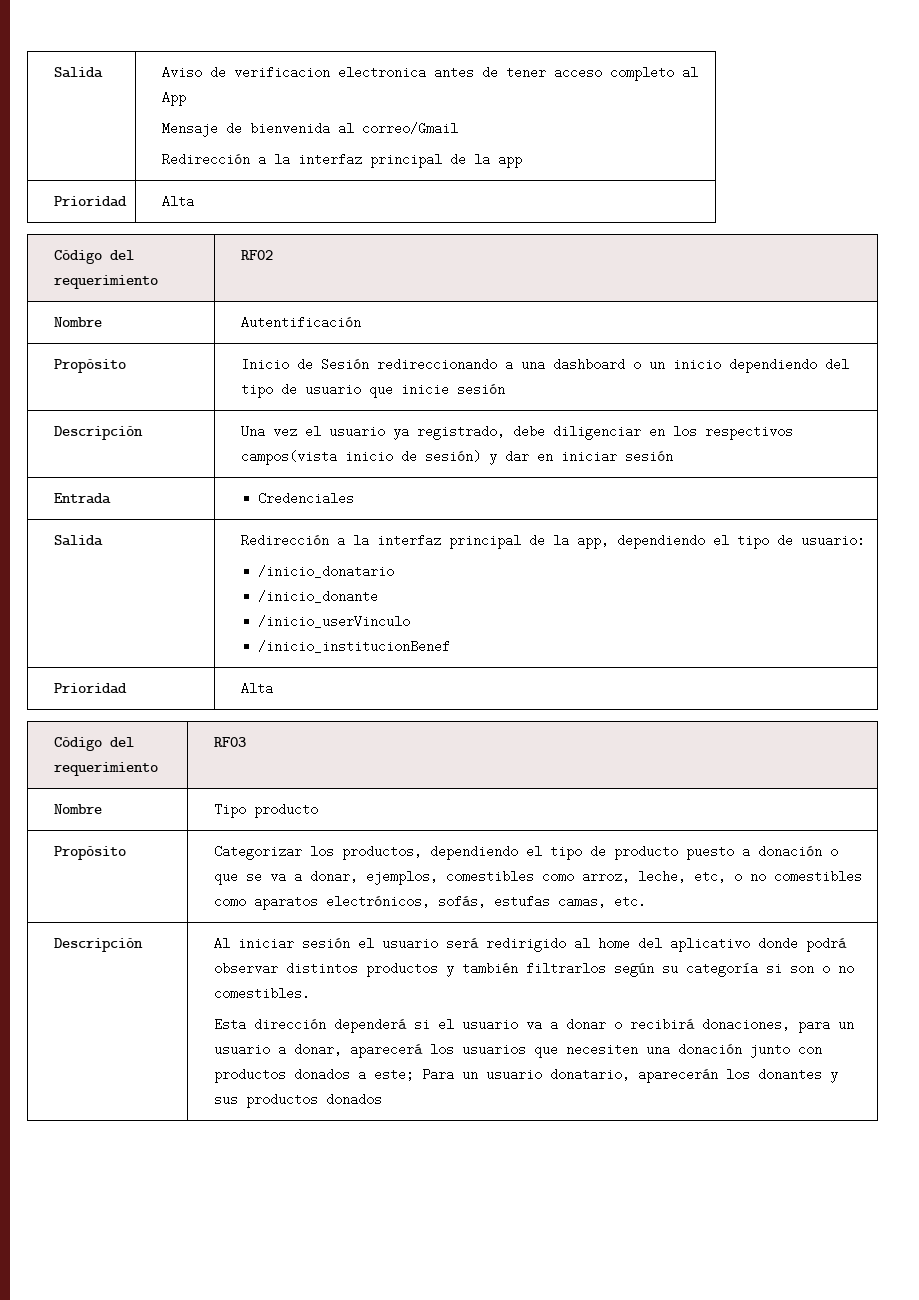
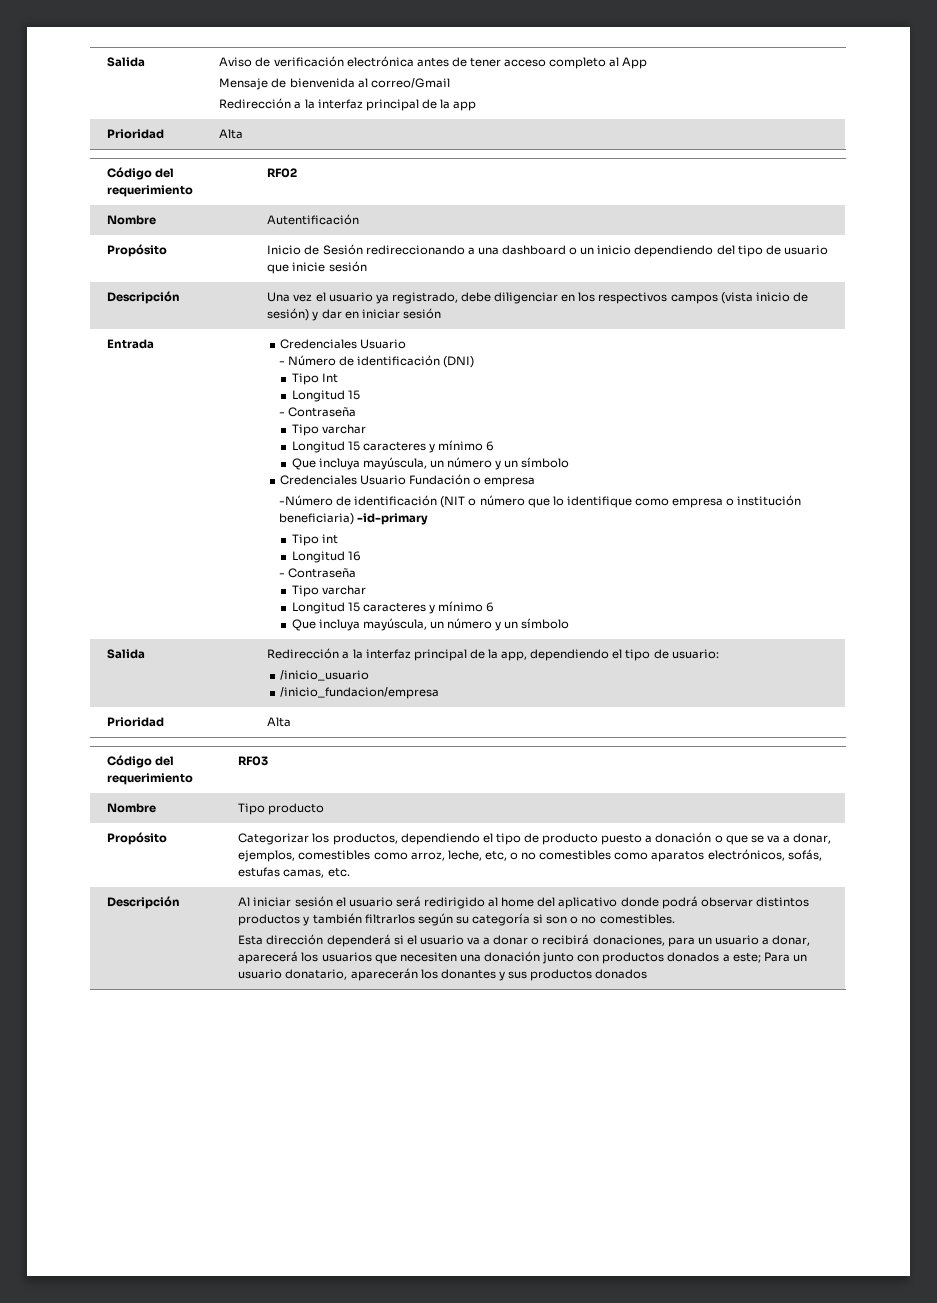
[233,66,426,79] verificacion electronica -> [273,56,414,67] verificación electrónica
[240,450,337,465] campos(vista -> [670,292,753,304] campos (vista
(355, 498) none -> [360,339,407,349] [279,355,475,368] [291,373,338,385] [291,390,360,402] [279,407,357,417] [291,424,366,436] [291,440,495,453] [291,457,570,470] [279,474,536,487] [279,495,802,508] [279,513,429,525] [291,534,338,546] [291,551,361,563] [279,568,357,578] [291,585,366,597] [291,601,495,614] [291,618,570,631] Usuario // - Número de identificación (DNI) // Tipo Int // Longitud 15 // - Contraseña // Tipo varchar // Longitud 15 caracteres y mínimo 6 // Que incluya mayúscula, un número y un símbolo // Credenciales Usuario Fundación o empresa // -Número de identificación (NIT o número que lo identifique como empresa o institución beneficiaria) -id-primary // Tipo int // Longitud 16 // - Contraseña // Tipo varchar // Longitud 15 caracteres y mínimo 6 // Que incluya mayúscula, un número y un símbolo
[258,565,395,578] [258,590,379,603] [258,615,411,628] [258,640,451,653] /inicio_donatario // /inicio_donante // /inicio_userVinculo // /inicio_institucionBenef -> [279,670,369,681] [279,687,439,699] /inicio_usuario // /inicio_fundacion/empresa

